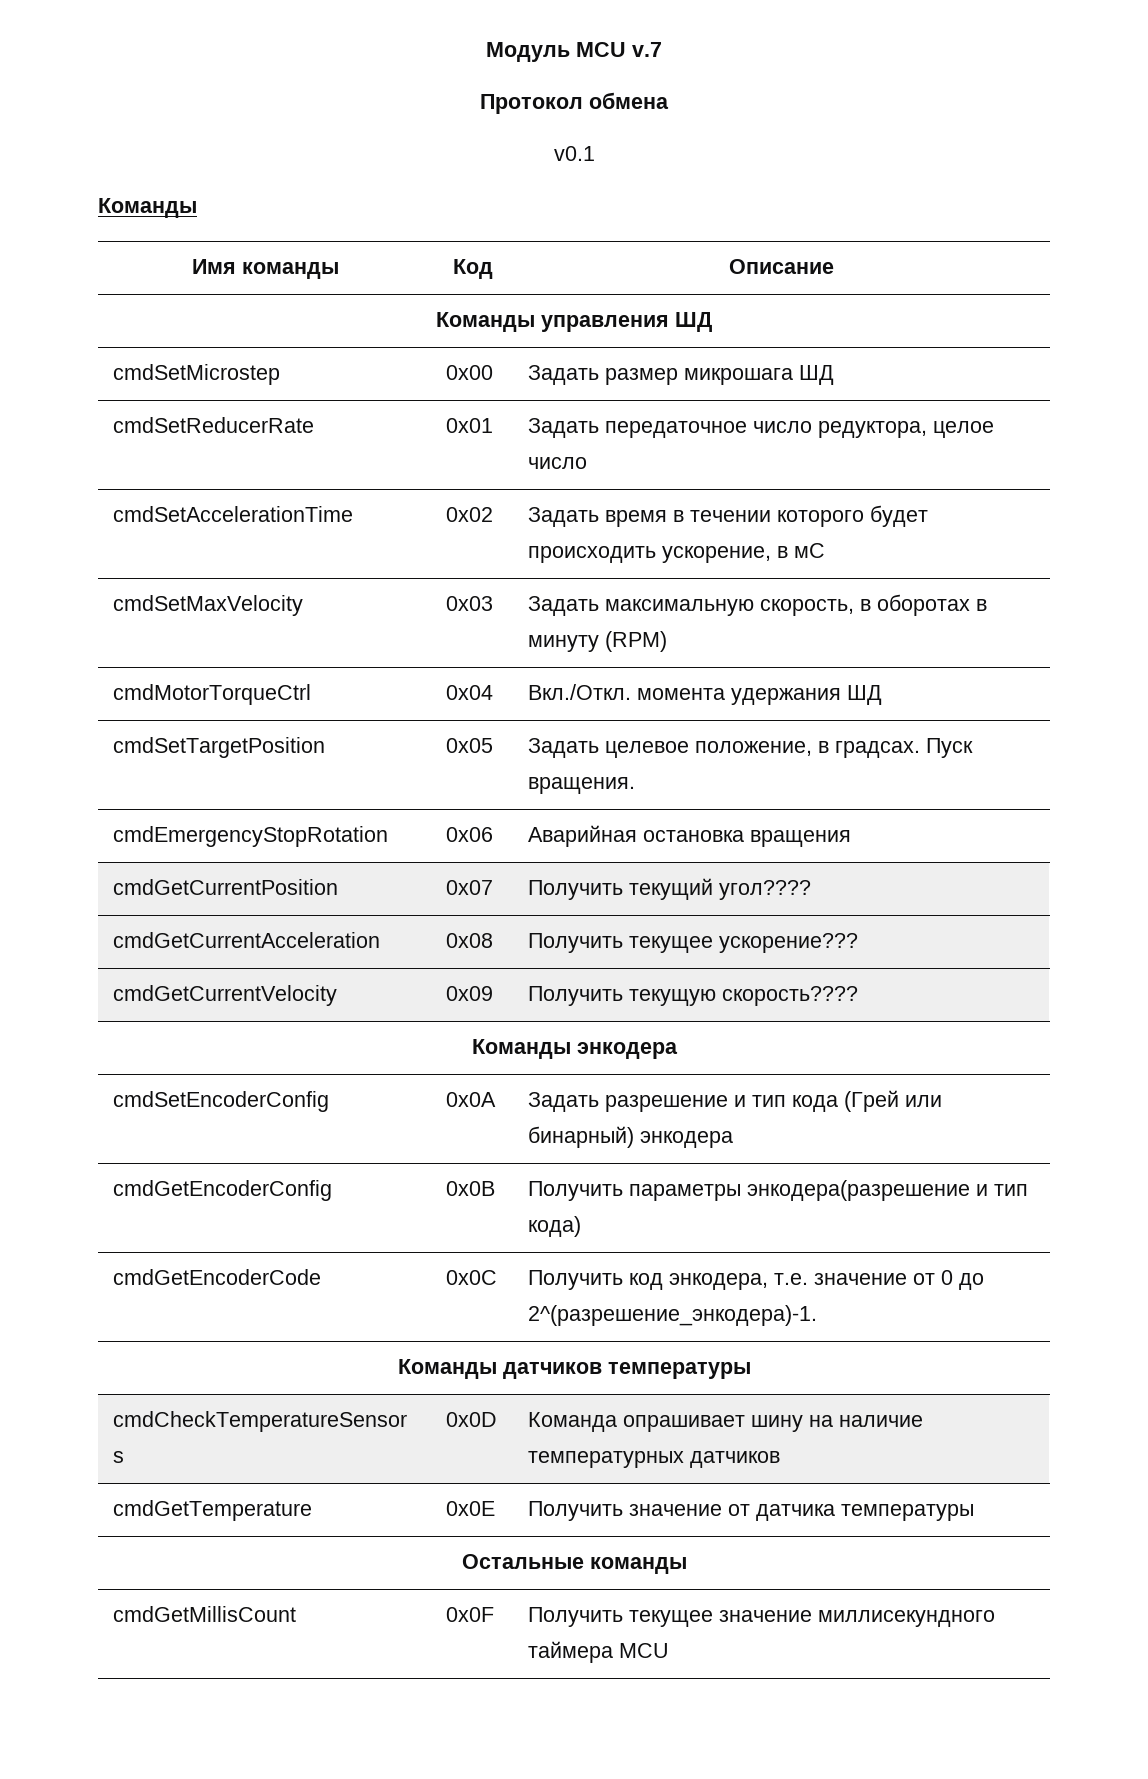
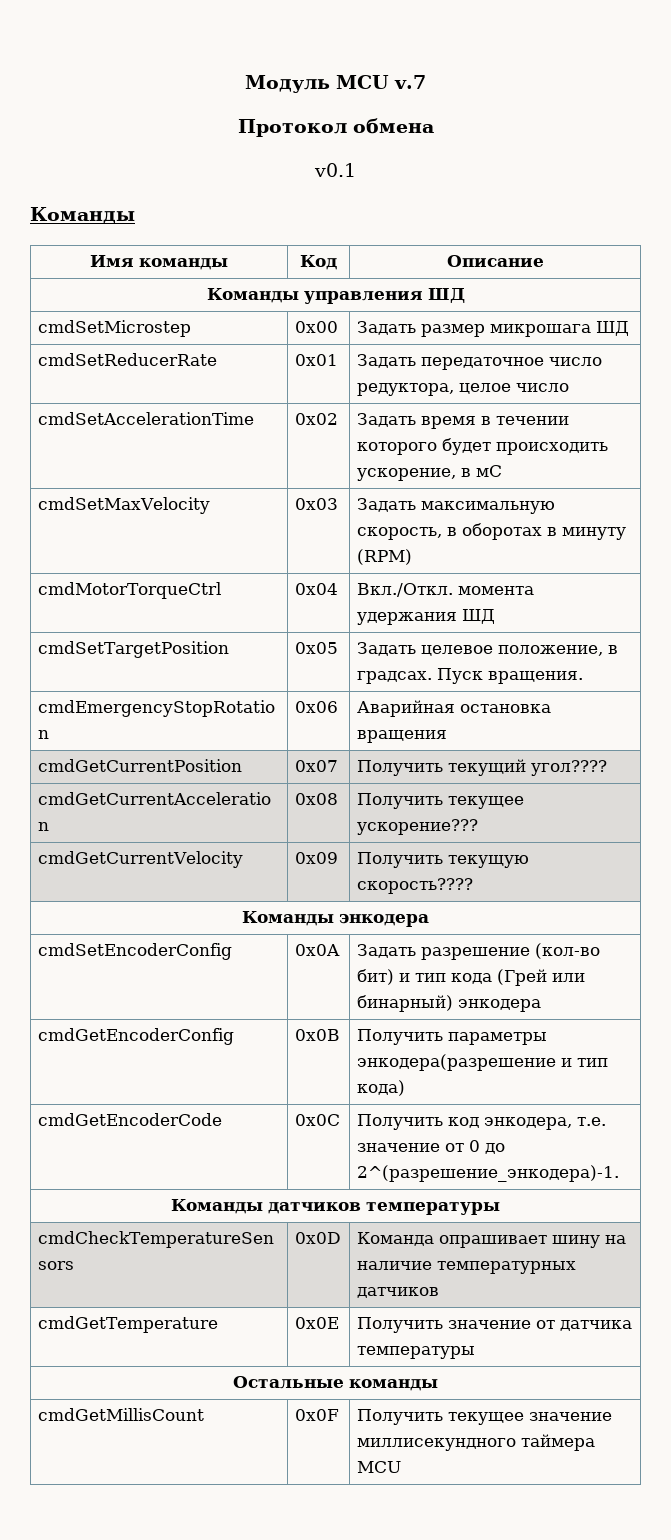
(728, 1103) none -> [534,943,600,959] [356,969,394,985] (кол-во бит)

